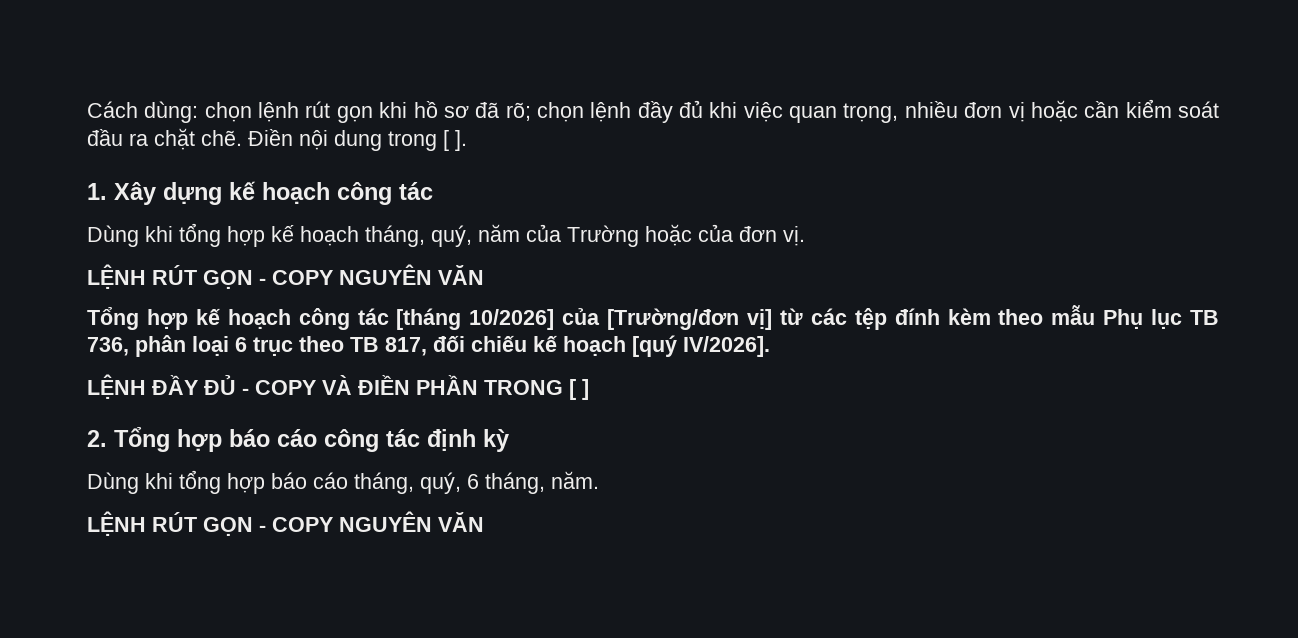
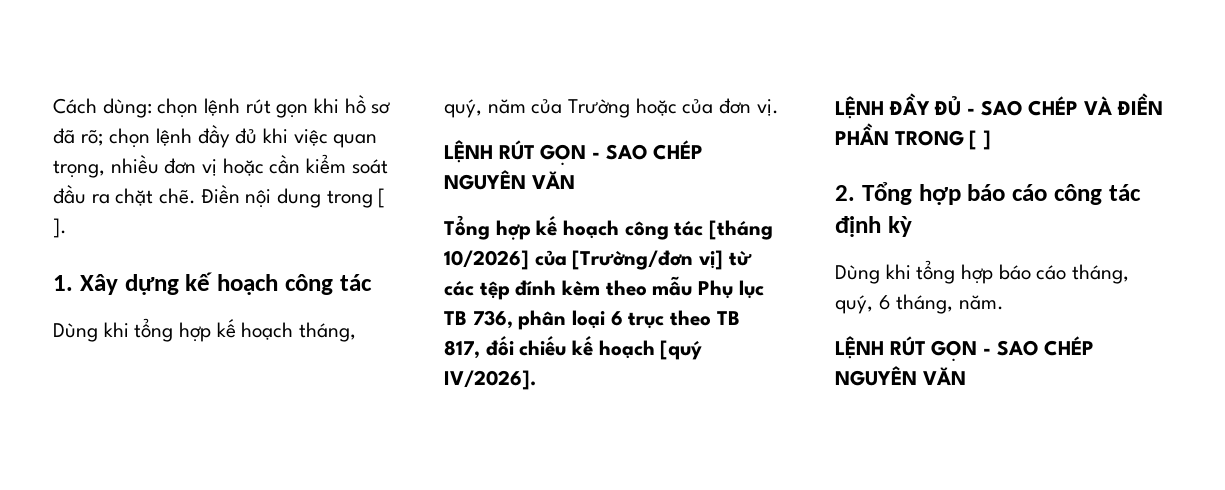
[272,270,333,285] COPY -> [605,140,704,160] SAO CHÉP
[255,380,316,395] COPY -> [980,96,1079,116] SAO CHÉP
[272,517,333,532] COPY -> [996,336,1095,356] SAO CHÉP

